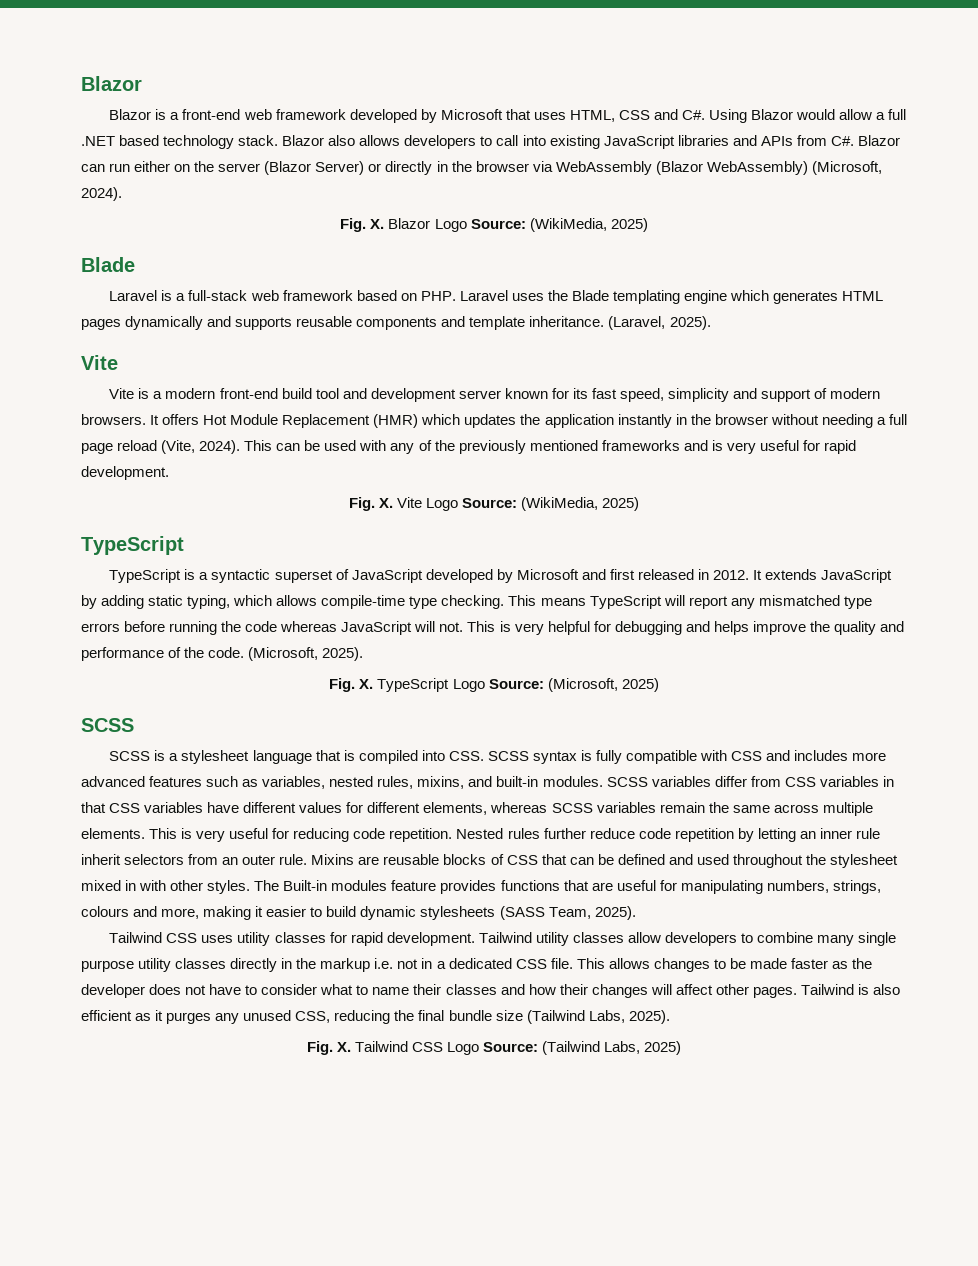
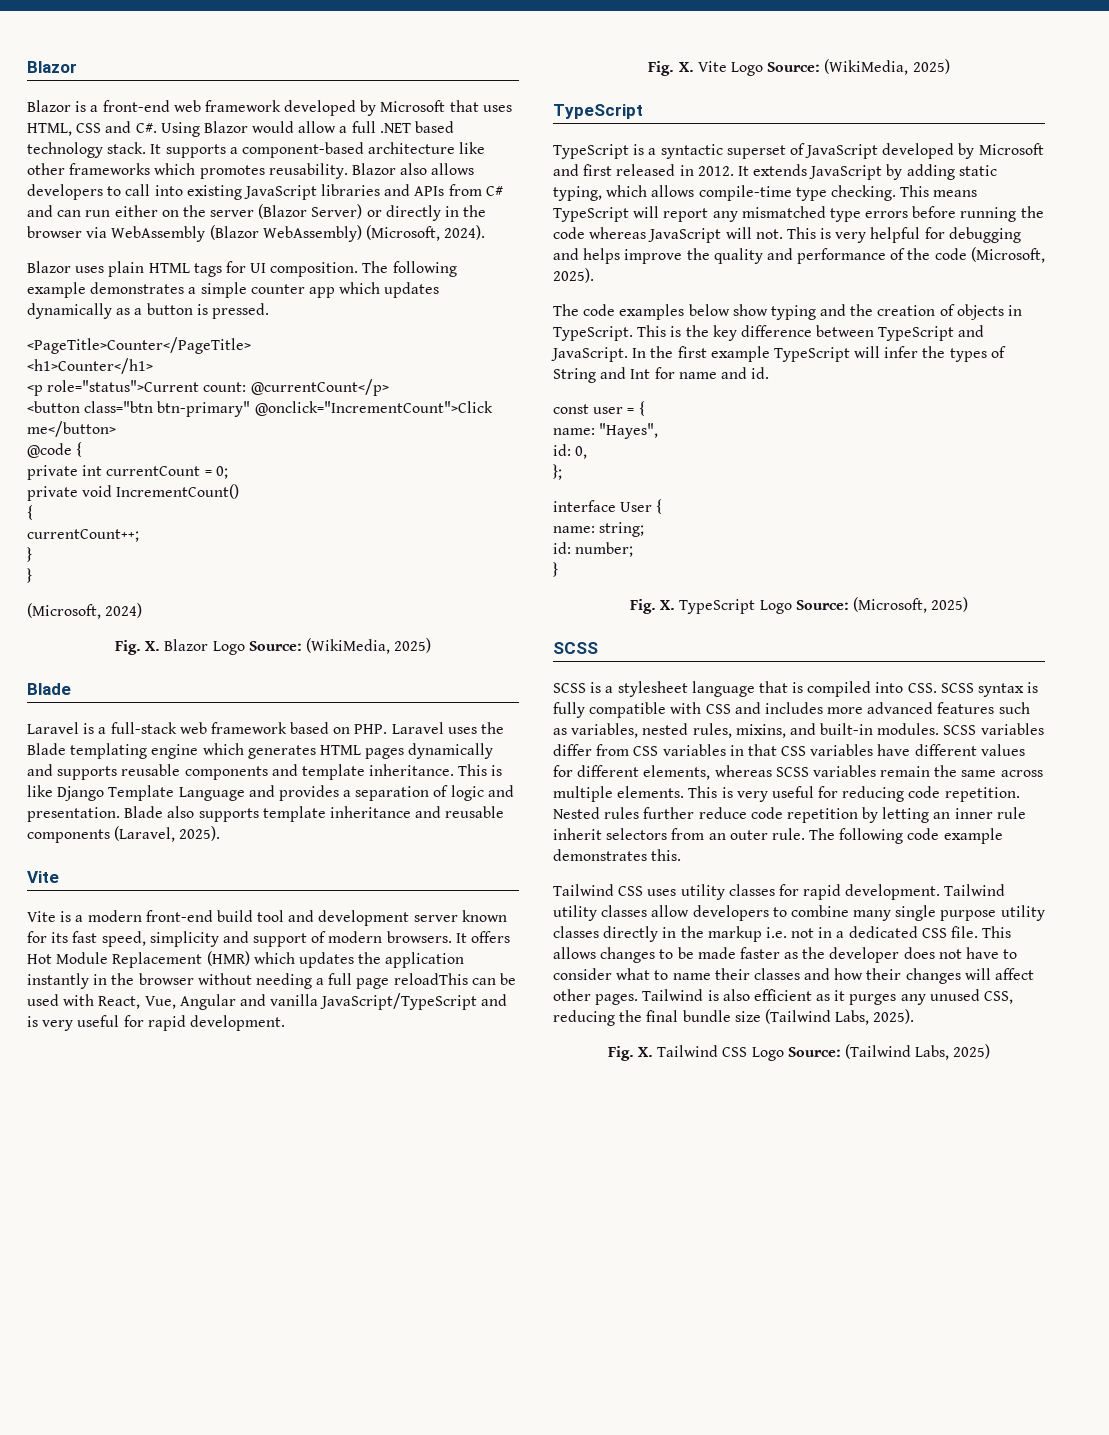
(279, 140) none -> [150,142,486,158] [27,163,348,179] It supports a component-based architecture like other frameworks which promotes reusability.
[830,135,900,146] C#. Blazor -> [485,186,503,196] [27,205,53,217] C# and
(122, 194) none -> [27,261,457,277] [27,282,440,298] [27,303,269,319] [27,337,251,354] [27,358,153,374] [27,379,389,396] [27,401,493,417] [27,421,116,437] [27,442,83,458] [27,465,228,480] [27,484,240,501] [27,505,33,520] [27,529,139,542] [27,547,32,562] [27,568,32,583] [27,603,143,619] // Blazor uses plain HTML tags for UI composition. The following example demonstrates a simple counter app which updates dynamically as a button is pressed. // <PageTitle>Counter</PageTitle> // <h1>Counter</h1> // <p role="status">Current count: @currentCount</p> // <button class="btn btn-primary" @onclick="IncrementCount">Click me</button> // @code { // private int currentCount = 0; // private void IncrementCount() // { // currentCount++; // } // } // (Microsoft, 2024)
(605, 321) none -> [458,764,503,776] [27,785,514,801] [27,806,505,822] [27,829,110,843] This is like Django Template Language and provides a separation of logic and presentation. Blade also supports template inheritance and reusable components
[117,440,680,454] reload (Vite, 2024). This can be used with any of the previously mentioned frameworks -> [393,973,517,985] [27,993,478,1010] reloadThis can be used with React, Vue, Angular and vanilla JavaScript/TypeScript
[208,647,245,658] code. -> [934,248,967,260] code
(364, 654) none -> [553,304,1023,320] [553,325,985,341] [551,346,1006,362] [553,367,770,383] [553,401,645,416] [553,423,659,439] [553,444,588,459] [553,464,562,480] [553,499,663,514] [553,522,645,537] [553,542,634,557] [553,562,558,577] // The code examples below show typing and the creation of objects in TypeScript. This is the key difference between TypeScript and JavaScript. In the first example TypeScript will infer the types of String and Int for name and id. // const user = { // name: "Hayes", // id: 0, // }; // interface User { // name: string; // id: number; // }
[311,854,898,868] [81,880,881,894] [81,906,636,920] Mixins are reusable blocks of CSS that can be defined and used throughout the stylesheet mixed in with other styles. The Built-in modules feature provides functions that are useful for manipulating numbers, strings, colours and more, making it easier to build dynamic stylesheets (SASS Team, 2025). -> [809,828,1003,844] [553,849,682,861] The following code example demonstrates this.

